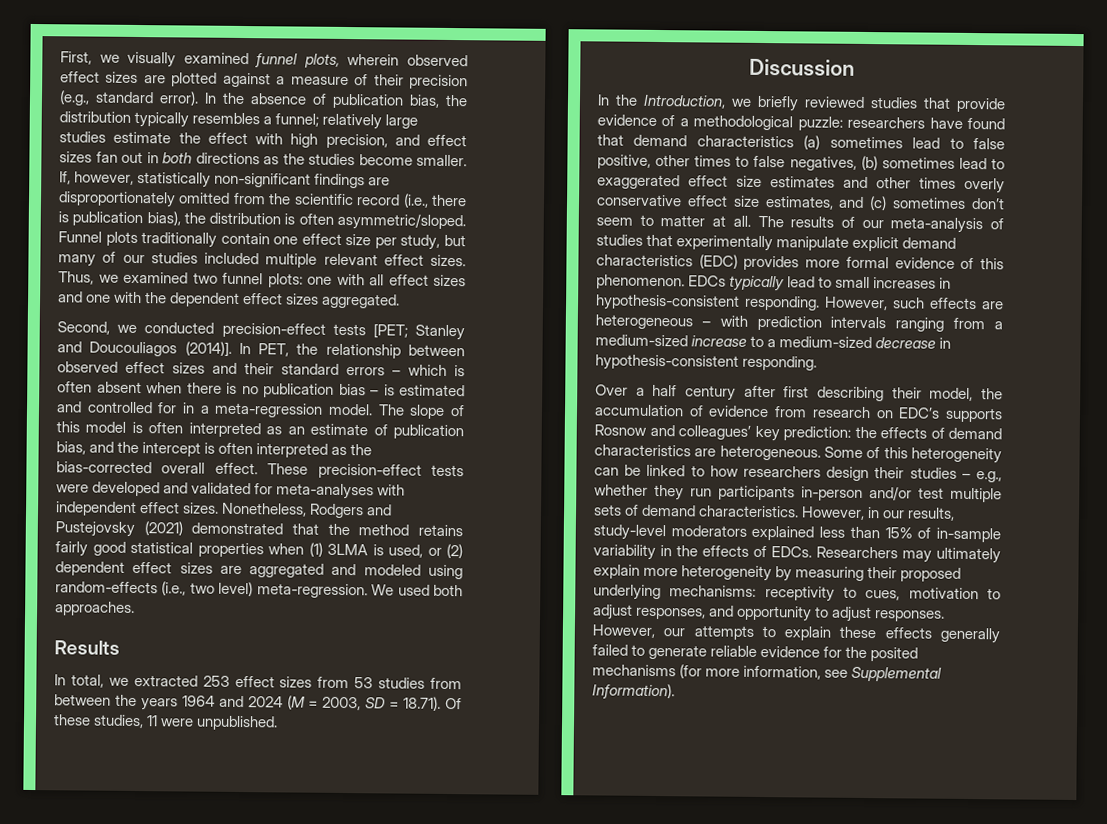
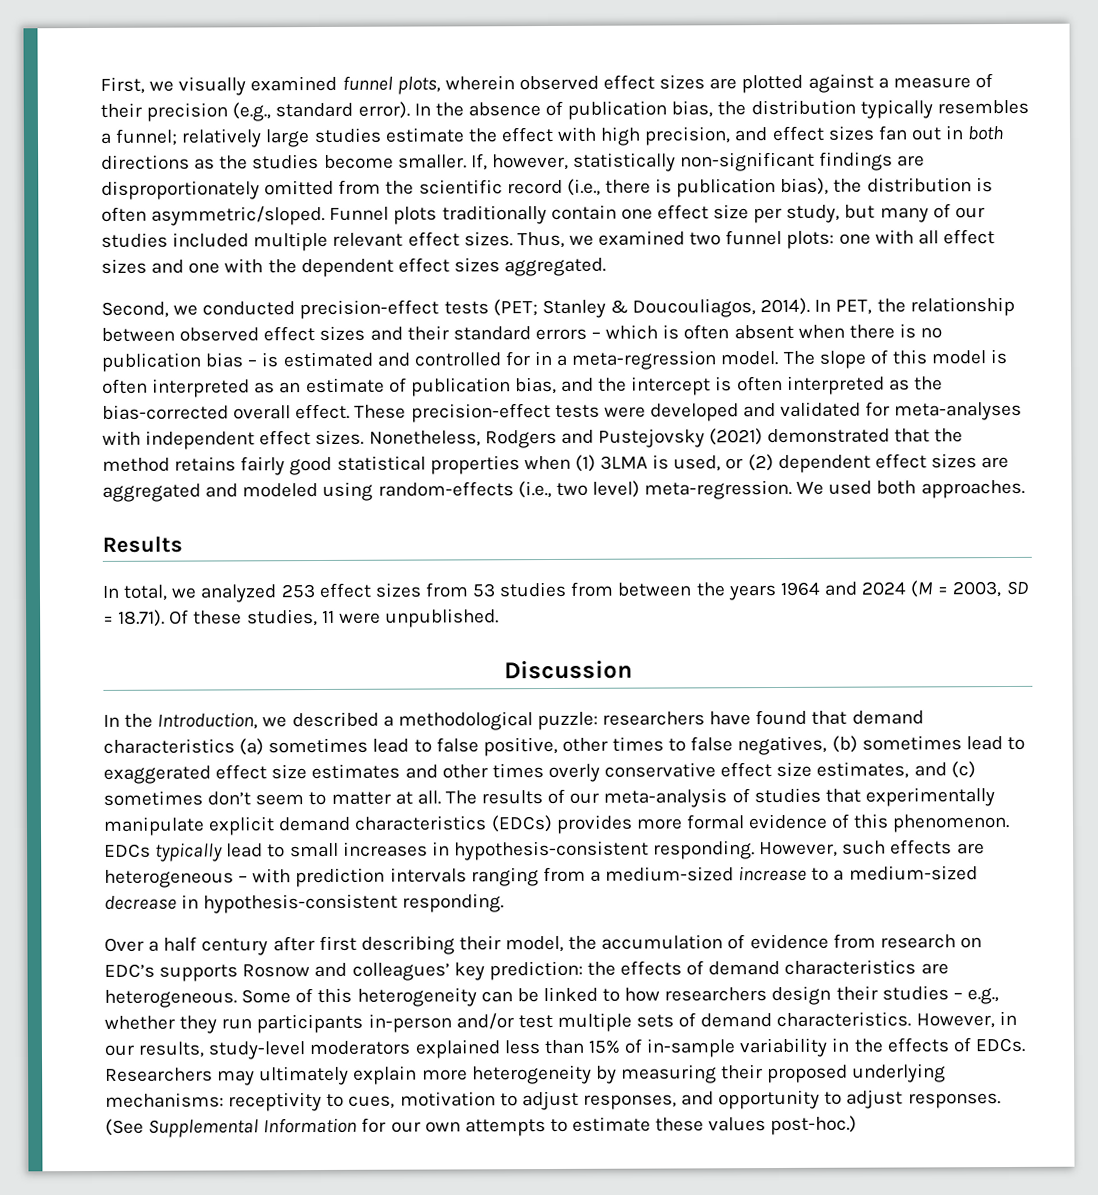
[372,323,466,341] [57,341,232,357] [PET; Stanley and Doucouliagos (2014)]. -> [492,297,811,319] (PET; Stanley & Doucouliagos, 2014).
[133,674,198,687] extracted -> [200,584,278,603] analyzed
[757,95,1006,113] [597,114,676,127] briefly reviewed studies that provide evidence of -> [291,711,379,728] described
[698,254,738,269] (EDC) -> [490,814,553,833] (EDCs)
[592,624,1000,644] [592,644,919,662] [592,664,943,682] [592,683,675,700] However, our attempts to explain these effects generally failed to generate reliable evidence for the posited mechanisms (for more information, see Supplemental Information). -> [105,1115,858,1138] (See Supplemental Information for our own attempts to estimate these values post-hoc.)

